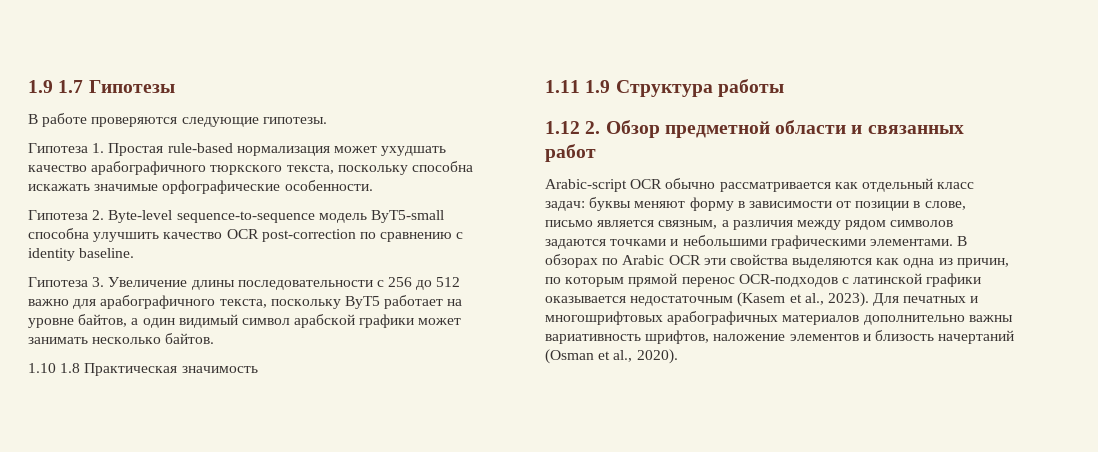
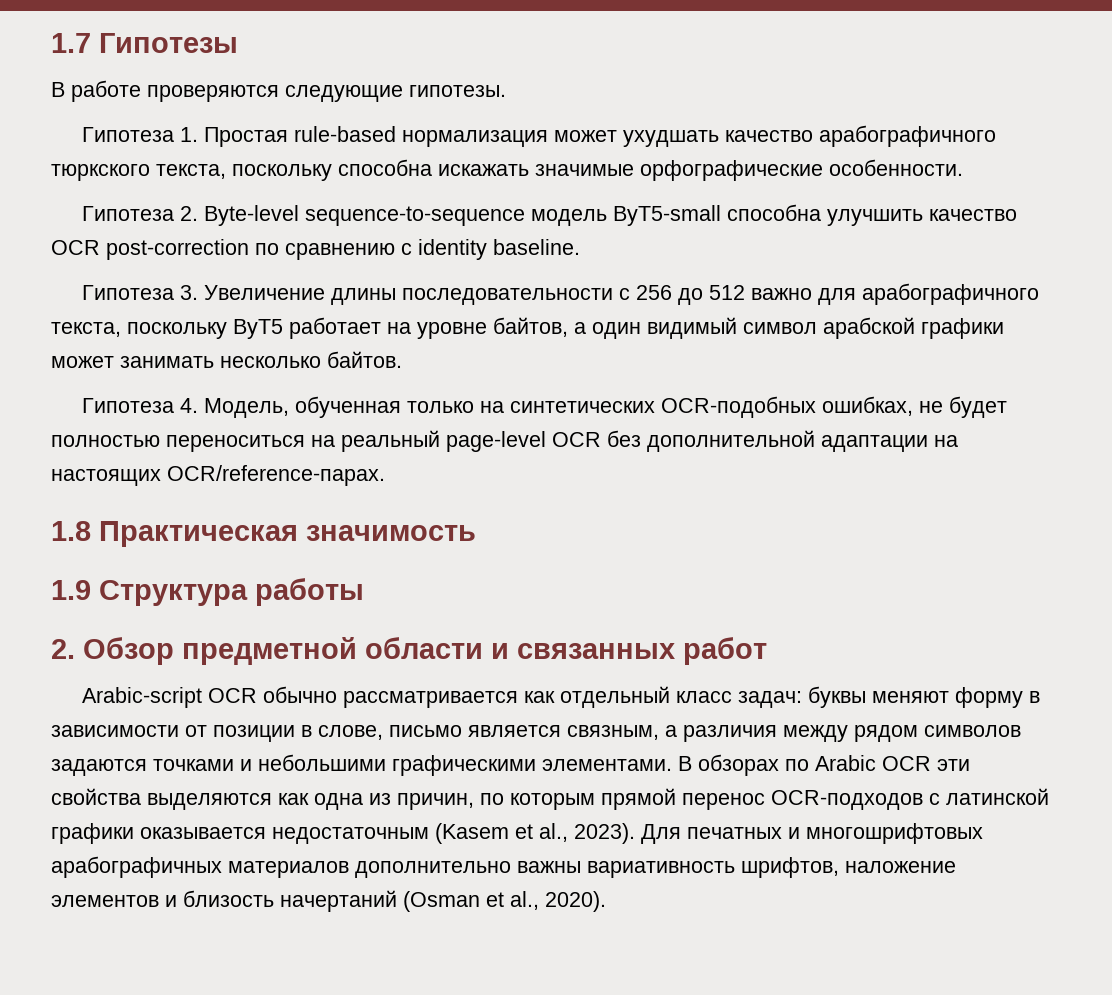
[28,80,53,93] 1.9 -> (51, 43) none
[28,363,56,373] 1.10 -> [82,396,1008,418] [51,430,958,452] [51,465,385,486] Гипотеза 4. Модель, обученная только на синтетических OCR-подобных ошибках, не будет полностью переноситься на реальный page-level OCR без дополнительной адаптации на настоящих OCR/reference-парах. //
[545,80,580,93] 1.11 -> (476, 533) none
[545,121,580,134] 1.12 -> (364, 592) none

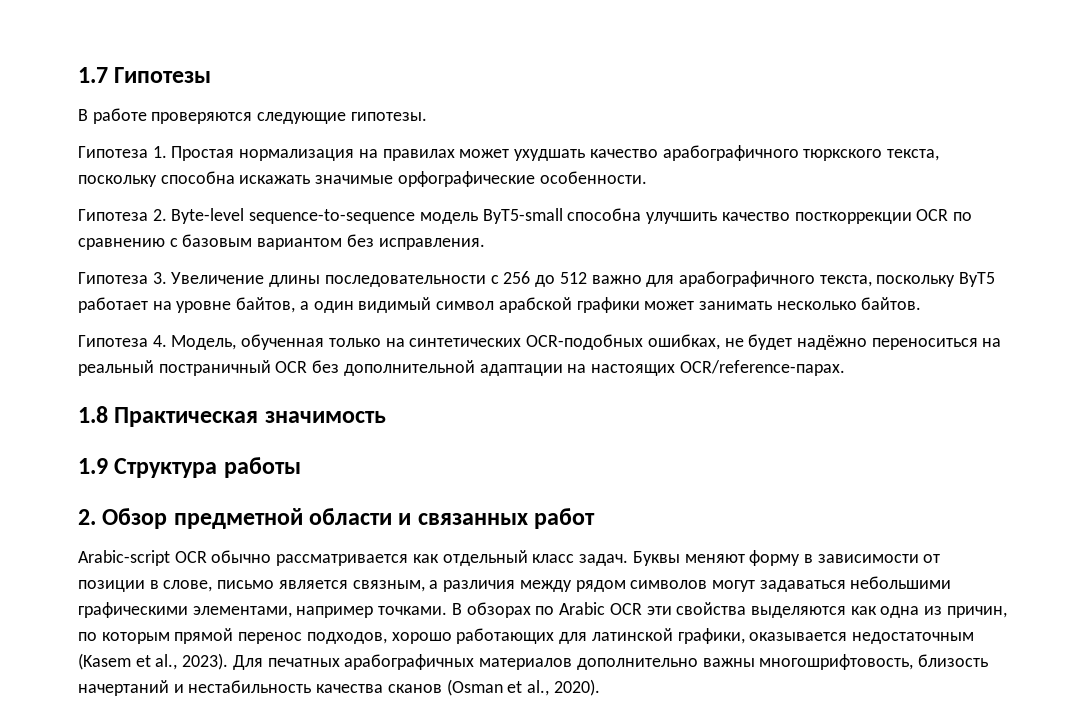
[294,126,549,147] rule-based нормализация -> [239,149,455,161] нормализация на правилах
[51,239,249,260] OCR post-correction -> [794,209,949,224] посткоррекции OCR
[418,239,580,260] identity baseline. -> [182,234,485,250] базовым вариантом без исправления.
[51,435,160,447] полностью -> [796,335,867,350] надёжно
[446,431,546,452] page-level -> [158,360,271,376] постраничный
[738,686,867,708] задач: буквы -> [579,551,680,566] задач. Буквы
[51,754,672,776] задаются точками и небольшими графическими элементами. -> [711,576,952,592] [78,602,448,618] могут задаваться небольшими графическими элементами, например точками.
[771,788,1049,810] [51,823,134,844] OCR-подходов с латинской графики -> [306,628,745,644] подходов, хорошо работающих для латинской графики,
[788,823,983,844] и многошрифтовых -> (340, 662) none
[587,857,956,878] [51,890,397,912] вариативность шрифтов, наложение элементов и близость начертаний -> [759,654,988,670] [78,680,442,696] многошрифтовость, близость начертаний и нестабильность качества сканов

